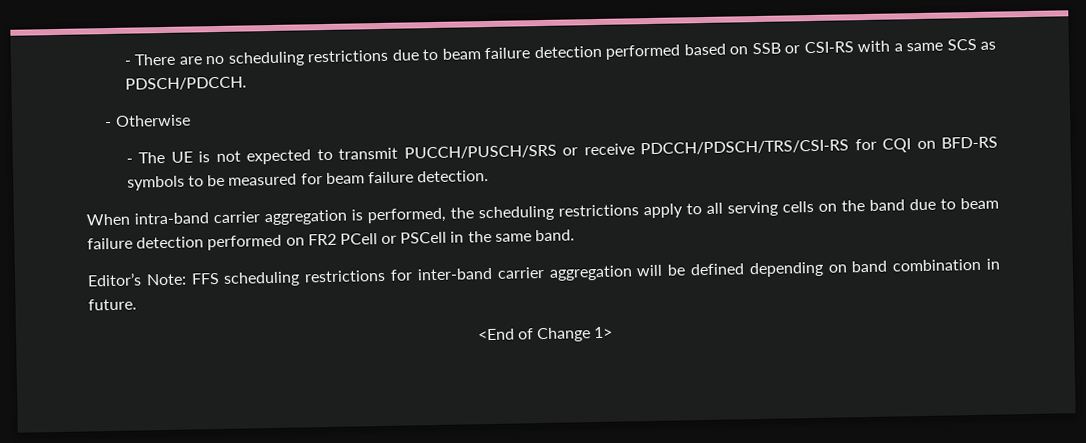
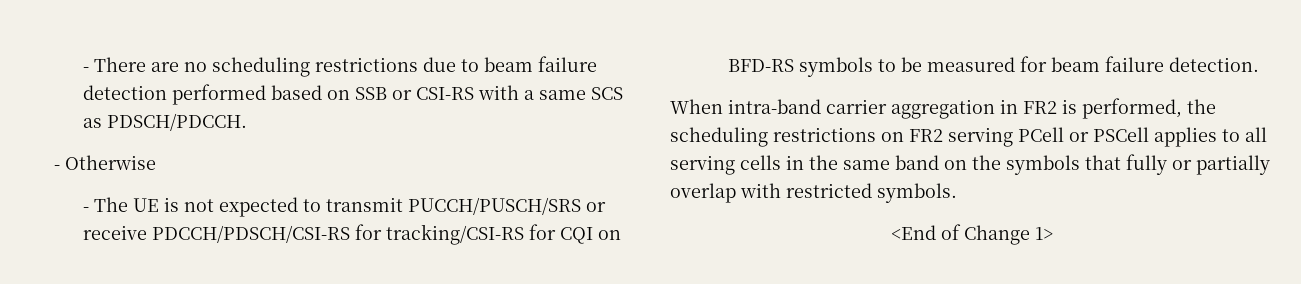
[640,139,850,156] PDCCH/PDSCH/TRS/CSI-RS -> [151,224,524,245] PDCCH/PDSCH/CSI-RS for tracking/CSI-RS
(348, 217) none -> [1000,99,1057,114] in FR2
[643,197,999,219] [87,229,576,251] [87,258,1000,287] [88,298,137,311] apply to all serving cells on the band due to beam failure detection performed on FR2 PCell or PSCell in the same band. // Editor’s Note: FFS scheduling restrictions for inter-band carrier aggregation will be defined depending on band combination in future. -> [881,127,1267,147] [670,154,1270,175] [670,183,957,203] on FR2 serving PCell or PSCell applies to all serving cells in the same band on the symbols that fully or partially overlap with restricted symbols.

